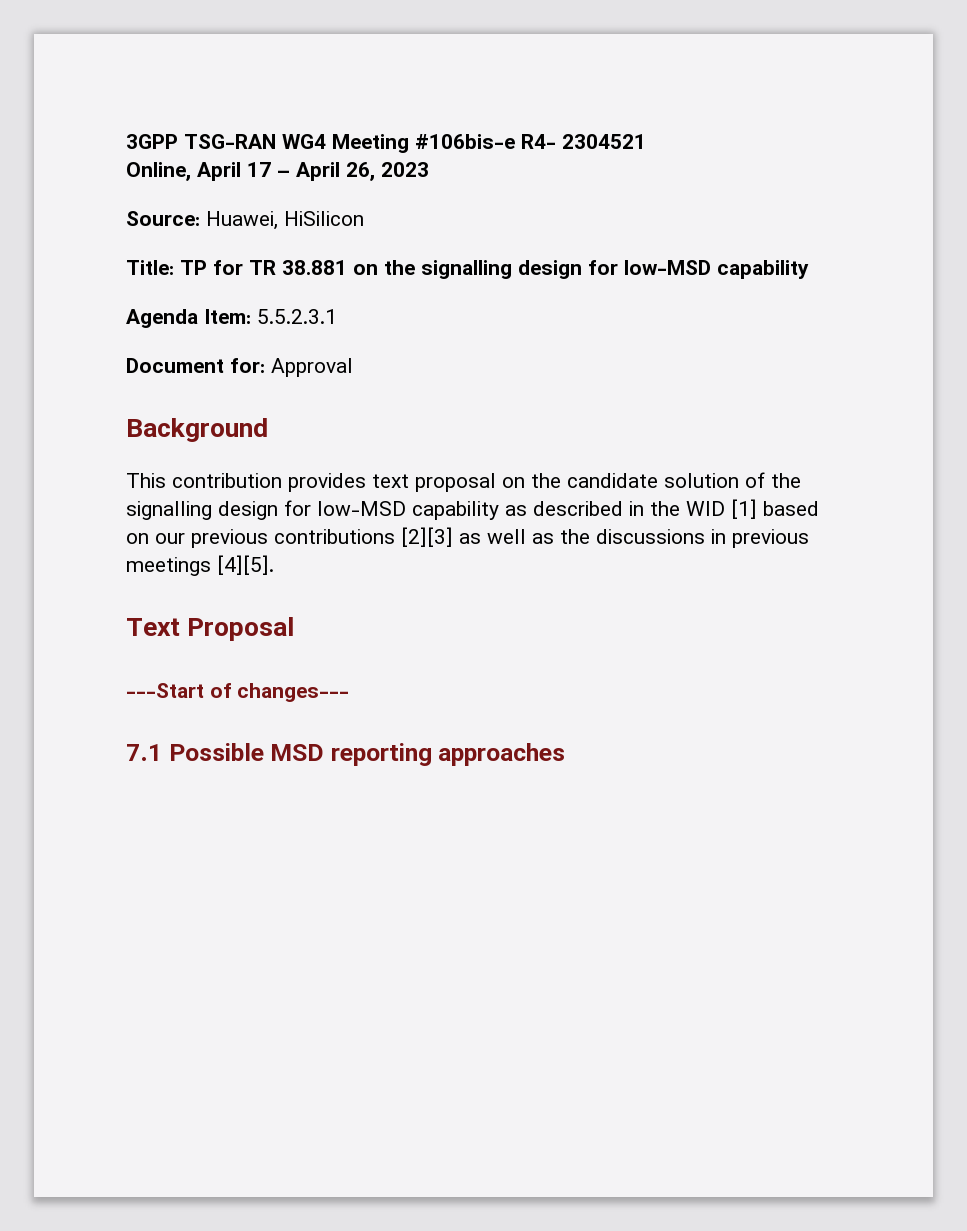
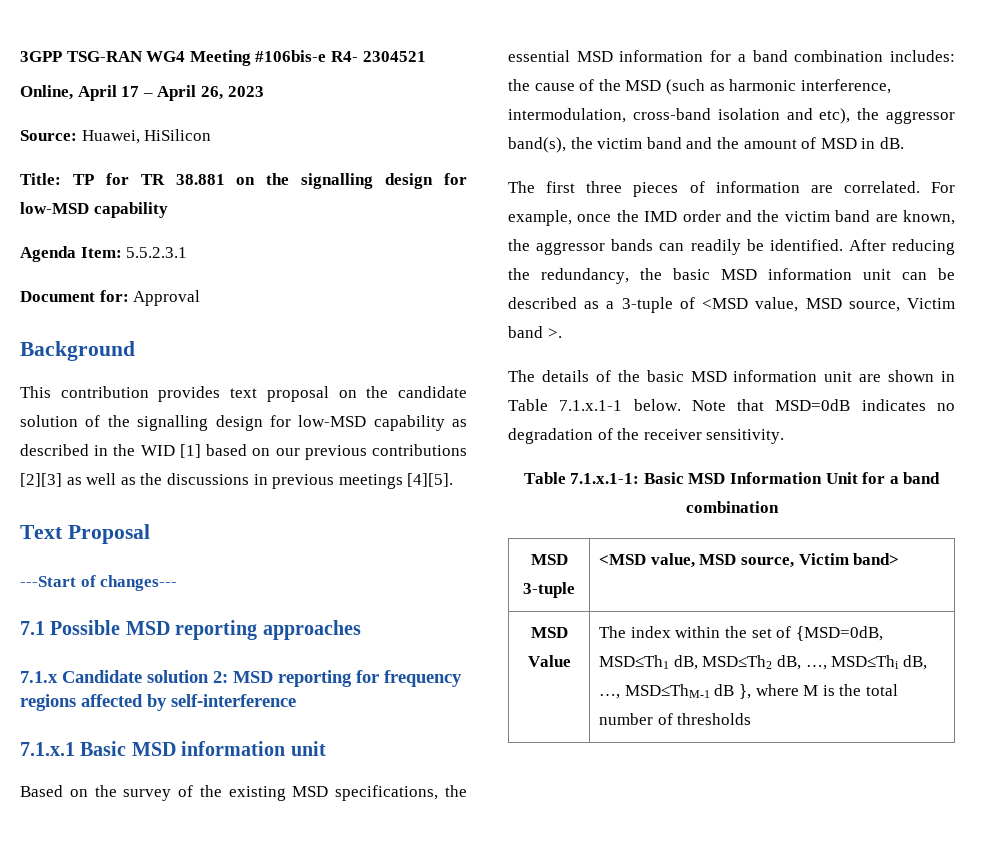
(566, 754) none -> [20,670,462,687] [20,694,296,711] [20,741,326,756] [20,785,467,801] [508,50,955,62] [508,79,891,95] [508,108,955,124] [508,137,904,153] [508,181,955,197] [508,210,955,226] [508,239,955,255] [508,268,955,284] [508,297,955,313] [508,326,562,338] [508,370,955,382] [508,399,955,411] [508,428,785,444] [523,472,941,484] [685,501,779,513] [530,554,568,565] [523,582,575,598] [599,553,900,568] [530,627,568,638] [527,655,571,667] [599,626,883,641] [599,655,927,670] [599,684,898,699] [599,713,752,725] // 7.1.x Candidate solution 2: MSD reporting for frequency regions affected by self-interference // 7.1.x.1 Basic MSD information unit // Based on the survey of the existing MSD specifications, the essential MSD information for a band combination includes: the cause of the MSD (such as harmonic interference, intermodulation, cross-band isolation and etc), the aggressor band(s), the victim band and the amount of MSD in dB. // The first three pieces of information are correlated. For example, once the IMD order and the victim band are known, the aggressor bands can readily be identified. After reducing the redundancy, the basic MSD information unit can be described as a 3-tuple of <MSD value, MSD source, Victim band >. // The details of the basic MSD information unit are shown in Table 7.1.x.1-1 below. Note that MSD=0dB indicates no degradation of the receiver sensitivity. // Table 7.1.x.1-1: Basic MSD Information Unit for a band combination // MSD 3-tuple | <MSD value, MSD source, Victim band> // MSD Value | The index within the set of {MSD=0dB, MSD≤Th1 dB, MSD≤Th2 dB, …, MSD≤Thi dB, …, MSD≤ThM-1 dB }, where M is the total number of thresholds

